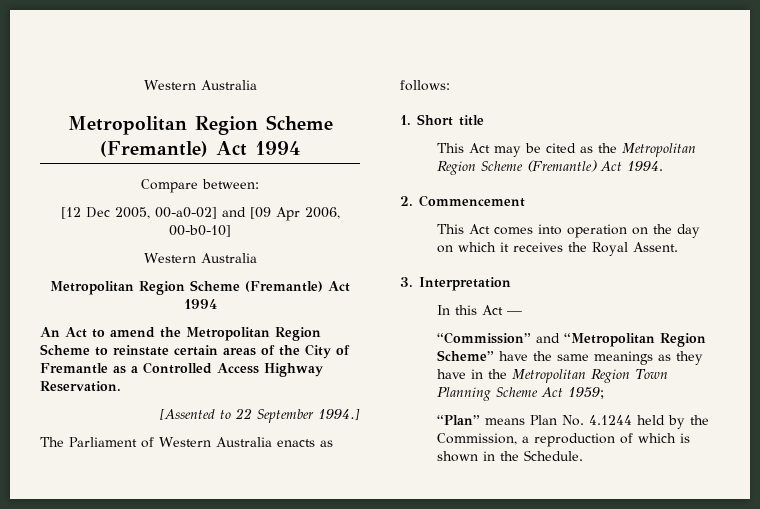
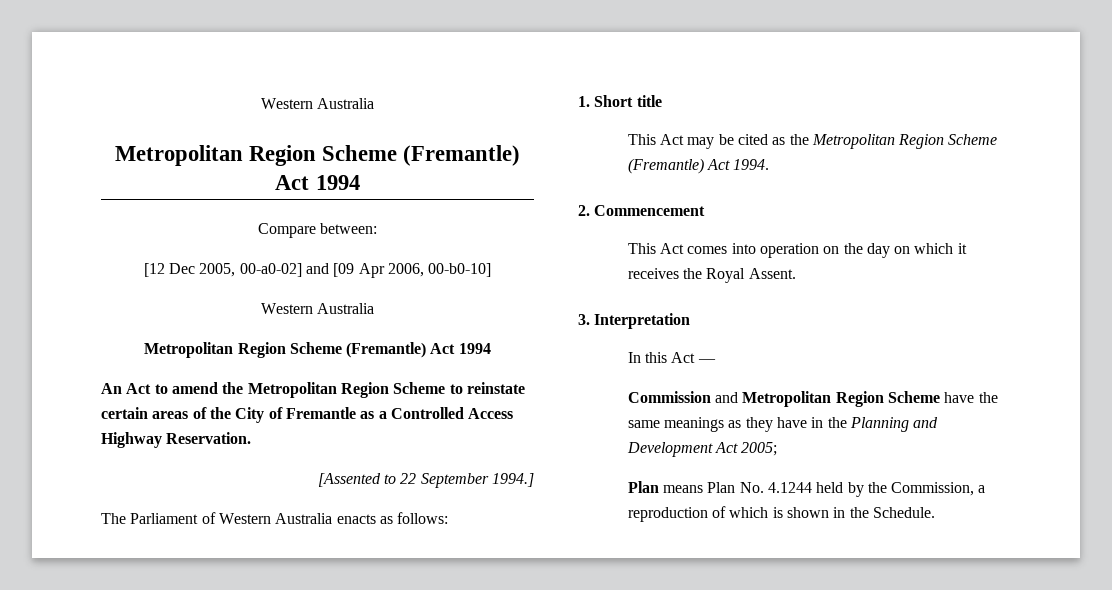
[436,332,706,347] [436,350,494,361] “Commission” and “Metropolitan Region Scheme” -> [627,391,940,407] Commission and Metropolitan Region Scheme
[511,369,668,383] [436,387,604,401] [436,415,480,425] Metropolitan Region Town Planning Scheme Act 1959; // “Plan” -> [849,417,939,432] [626,442,778,457] [627,481,659,493] Planning and Development Act 2005; // Plan

